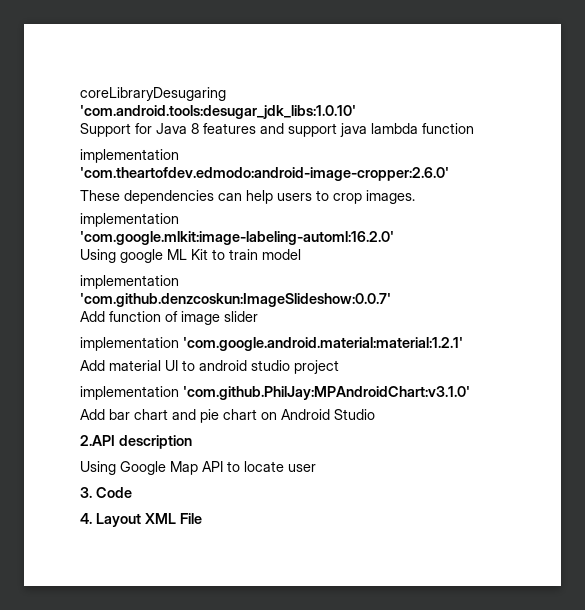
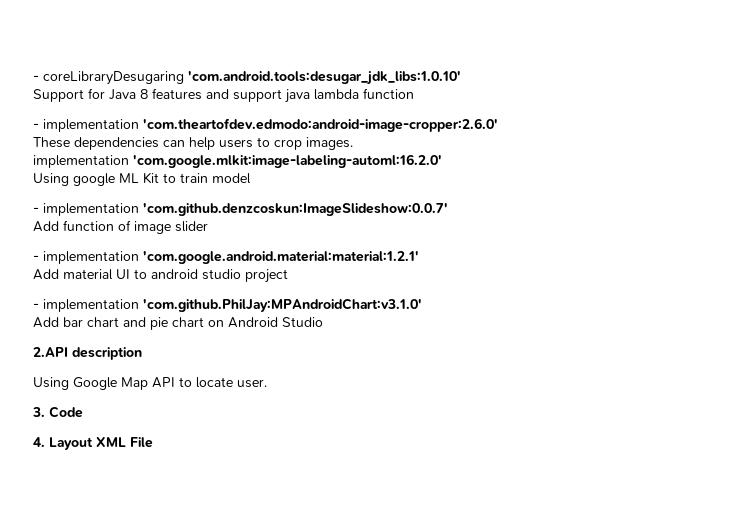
(80, 94) none -> [33,75,39,81] -
(474, 128) none -> [33,123,39,129] -
(301, 254) none -> [33,207,39,213] -
(258, 316) none -> [33,255,39,261] -
(339, 367) none -> [33,303,39,309] -
[288,464,316,472] user -> [237,379,267,388] user.

